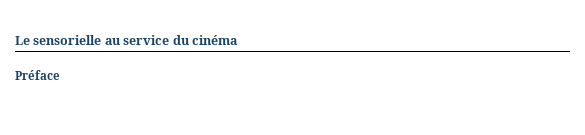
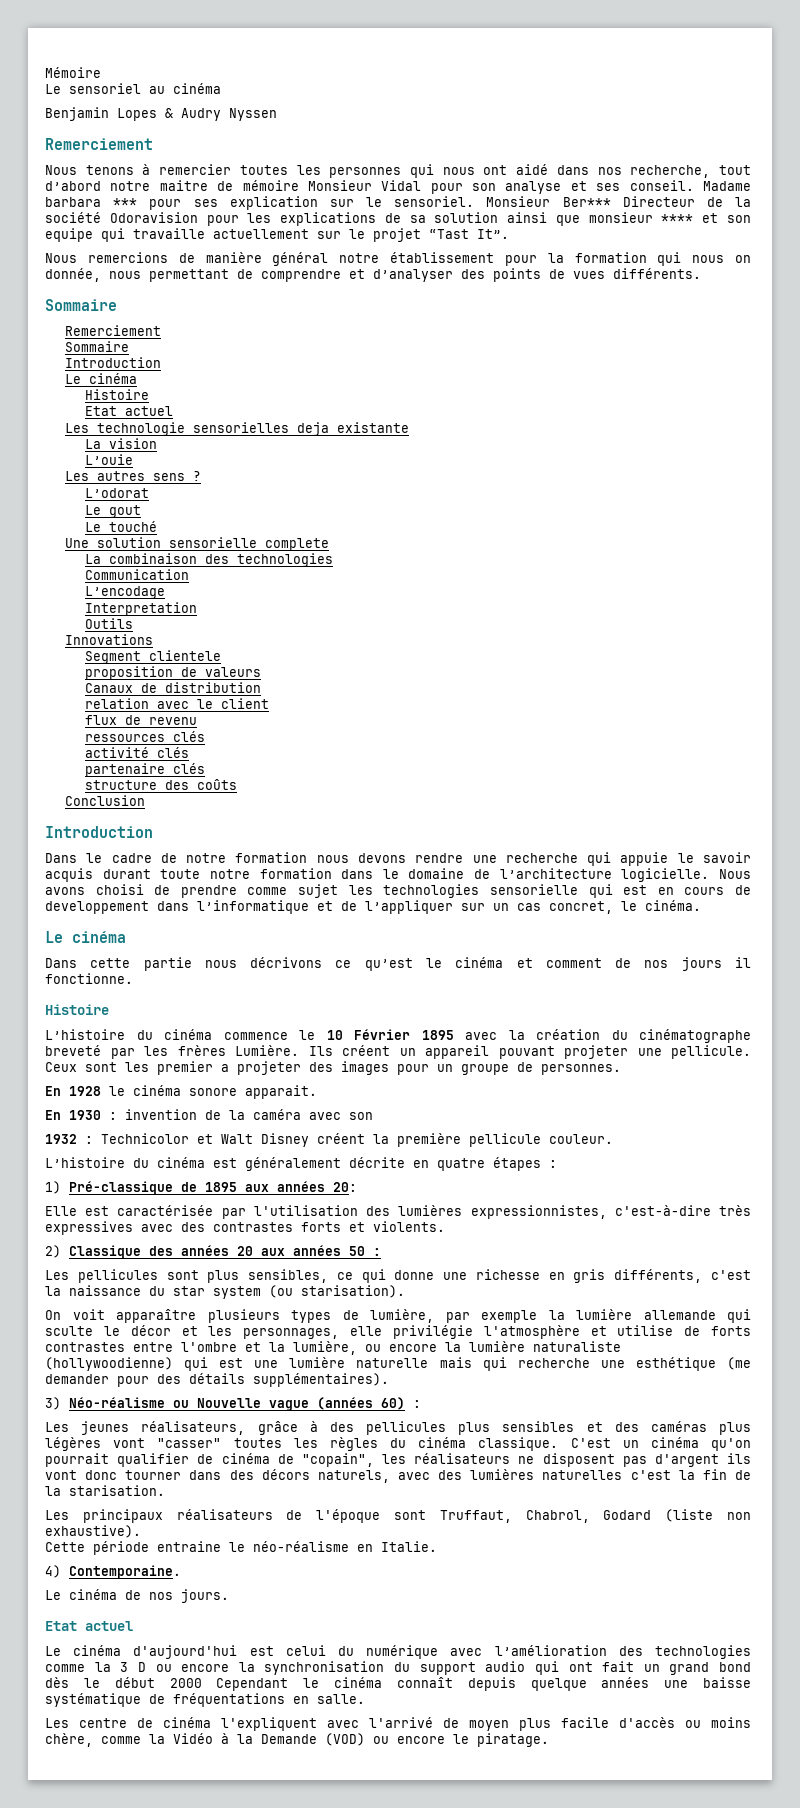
[15,35,238,45] [15,70,60,80] Le sensorielle au service du cinéma // Préface -> [45,67,101,78] [45,83,221,94] [45,107,277,121] [45,138,153,150] [45,164,751,178] [45,180,751,194] [45,196,751,210] [45,212,751,226] [45,228,509,242] [45,252,752,266] [45,268,701,282] [45,299,117,311] [65,325,162,336] [65,341,130,352] [65,357,162,368] [65,373,138,384] [85,389,150,400] [85,406,174,416] [65,422,410,436] [85,438,158,449] [85,454,134,465] [65,471,202,481] [85,488,150,498] [85,505,142,518] [85,521,158,532] [65,537,330,551] [85,553,334,567] [85,569,190,580] [85,586,166,599] [85,602,198,616] [85,618,134,629] [65,634,154,645] [85,650,222,664] [85,666,262,680] [85,682,262,693] [85,698,270,709] [85,715,198,725] [85,731,206,742] [85,747,190,758] [85,763,206,777] [85,779,238,790] [65,795,146,806] [45,826,153,838] [45,852,752,866] [45,868,751,882] [45,884,752,898] [45,900,701,914] [45,931,126,943] [45,957,752,971] [45,973,133,984] [45,1004,109,1015] [45,1029,751,1043] [45,1045,751,1059] [45,1061,621,1075] [45,1085,317,1099] [45,1109,373,1120] [45,1133,613,1147] [45,1157,557,1171] [45,1181,357,1195] [45,1205,751,1219] [45,1221,445,1235] [45,1245,381,1259] [45,1269,751,1283] [45,1285,405,1299] [45,1309,751,1323] [45,1325,752,1339] [45,1341,621,1355] [45,1357,751,1371] [45,1373,389,1387] [45,1397,421,1411] [45,1421,751,1435] [45,1437,751,1451] [45,1453,751,1467] [45,1469,751,1483] [45,1485,165,1496] [45,1509,751,1523] [45,1525,141,1538] [45,1541,437,1555] [45,1565,181,1579] [45,1589,229,1603] [45,1621,133,1631] [45,1645,751,1659] [45,1661,751,1675] [45,1677,752,1691] [45,1693,365,1707] [45,1717,751,1731] [45,1733,549,1747] Mémoire // Le sensoriel au cinéma // Benjamin Lopes & Audry Nyssen // Remerciement // Nous tenons à remercier toutes les personnes qui nous ont aidé dans nos recherche, tout d’abord notre maitre de mémoire Monsieur Vidal pour son analyse et ses conseil. Madame barbara *** pour ses explication sur le sensoriel. Monsieur Ber*** Directeur de la société Odoravision pour les explications de sa solution ainsi que monsieur **** et son equipe qui travaille actuellement sur le projet “Tast It”. // Nous remercions de manière général notre établissement pour la formation qui nous on donnée, nous permettant de comprendre et d’analyser des points de vues différents. // Sommaire // Remerciement // Sommaire // Introduction // Le cinéma // Histoire // Etat actuel // Les technologie sensorielles deja existante // La vision // L’ouie // Les autres sens ? // L’odorat // Le gout // Le touché // Une solution sensorielle complete // La combinaison des technologies // Communication // L’encodage // Interpretation // Outils // Innovations // Segment clientele // proposition de valeurs // Canaux de distribution // relation avec le client // flux de revenu // ressources clés // activité clés // partenaire clés // structure des coûts // Conclusion // Introduction // Dans le cadre de notre formation nous devons rendre une recherche qui appuie le savoir acquis durant toute notre formation dans le domaine de l’architecture logicielle. Nous avons choisi de prendre comme sujet les technologies sensorielle qui est en cours de developpement dans l’informatique et de l’appliquer sur un cas concret, le cinéma. // Le cinéma // Dans cette partie nous décrivons ce qu’est le cinéma et comment de nos jours il fonctionne. // Histoire // L’histoire du cinéma commence le 10 Février 1895 avec la création du cinématographe breveté par les frères Lumière. Ils créent un appareil pouvant projeter une pellicule. Ceux sont les premier a projeter des images pour un groupe de personnes. // En 1928 le cinéma sonore apparait. // En 1930 : invention de la caméra avec son // 1932 : Technicolor et Walt Disney créent la première pellicule couleur. // L’histoire du cinéma est généralement décrite en quatre étapes : // 1) Pré-classique de 1895 aux années 20: // Elle est caractérisée par l'utilisation des lumières expressionnistes, c'est-à-dire très expressives avec des contrastes forts et violents. // 2) Classique des années 20 aux années 50 : // Les pellicules sont plus sensibles, ce qui donne une richesse en gris différents, c'est la naissance du star system (ou starisation). // On voit apparaître plusieurs types de lumière, par exemple la lumière allemande qui sculte le décor et les personnages, elle privilégie l'atmosphère et utilise de forts contrastes entre l'ombre et la lumière, ou encore la lumière naturaliste (hollywoodienne) qui est une lumière naturelle mais qui recherche une esthétique (me demander pour des détails supplémentaires). // 3) Néo-réalisme ou Nouvelle vague (années 60) : // Les jeunes réalisateurs, grâce à des pellicules plus sensibles et des caméras plus légères vont "casser" toutes les règles du cinéma classique. C'est un cinéma qu'on pourrait qualifier de cinéma de "copain", les réalisateurs ne disposent pas d'argent ils vont donc tourner dans des décors naturels, avec des lumières naturelles c'est la fin de la starisation. // Les principaux réalisateurs de l'époque sont Truffaut, Chabrol, Godard (liste non exhaustive). // Cette période entraine le néo-réalisme en Italie. // 4) Contemporaine. // Le cinéma de nos jours. // Etat actuel // Le cinéma d'aujourd'hui est celui du numérique avec l’amélioration des technologies comme la 3 D ou encore la synchronisation du support audio qui ont fait un grand bond dès le début 2000 Cependant le cinéma connaît depuis quelque années une baisse systématique de fréquentations en salle. // Les centre de cinéma l'expliquent avec l'arrivé de moyen plus facile d'accès ou moins chère, comme la Vidéo à la Demande (VOD) ou encore le piratage.

